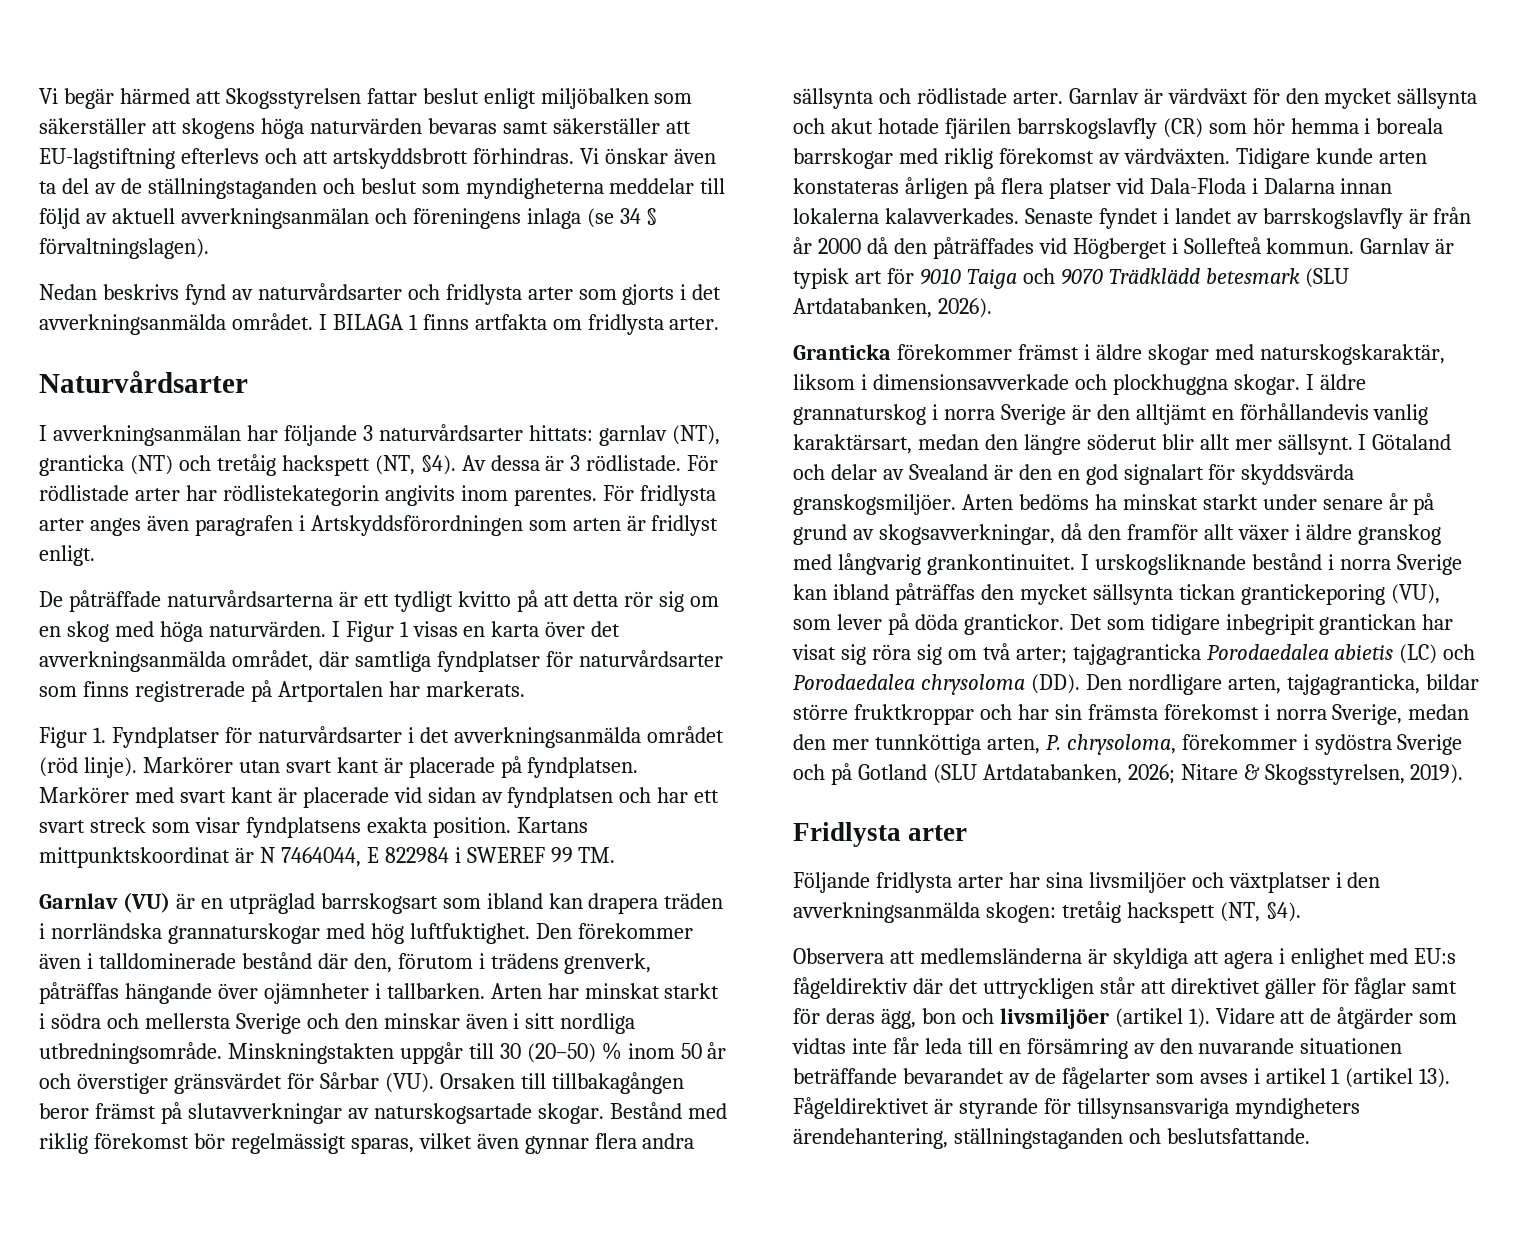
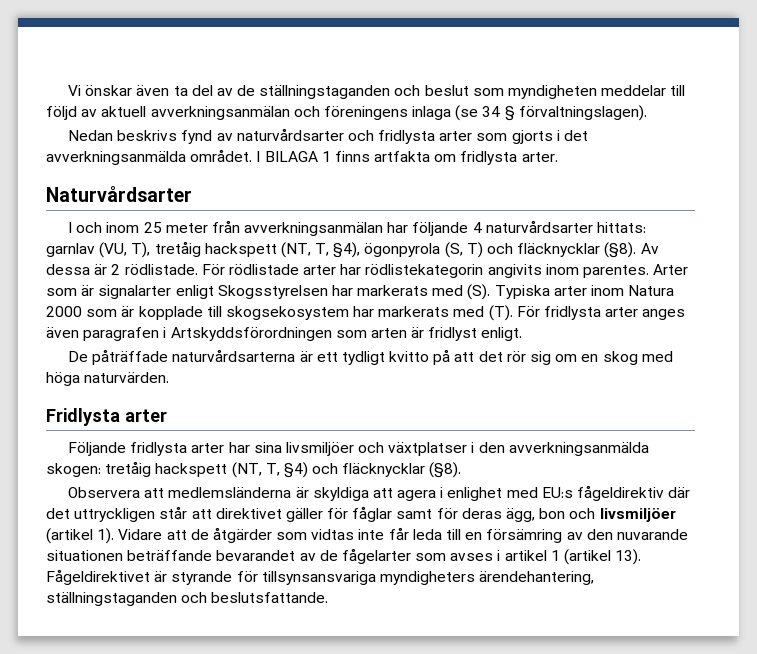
[39,88,693,109] [39,118,691,139] [39,148,599,169] Vi begär härmed att Skogsstyrelsen fattar beslut enligt miljöbalken som säkerställer att skogens höga naturvärden bevaras samt säkerställer att EU-lagstiftning efterlevs och att artskyddsbrott förhindras. Vi -> [67,85,81,96] Vi
[465,178,604,199] myndigheterna -> [508,85,598,99] myndigheten
(47, 433) none -> [76,220,240,233] och inom 25 meter från
[362,425,373,441] 3 -> [472,222,482,233] 4
[671,425,720,445] [39,454,456,476] (NT), granticka (NT) och tretåig hackspett (NT, §4). -> [99,241,637,258] (VU, T), tretåig hackspett (NT, T, §4), ögonpyrola (S, T) och fläcknycklar (§8).
[570,455,581,471] 3 -> [111,264,121,275] 2
(597, 497) none -> [653,264,689,275] [46,284,675,300] [46,305,513,321] Arter som är signalarter enligt Skogsstyrelsen har markerats med (S). Typiska arter inom Natura 2000 som är kopplade till skogsekosystem har markerats med (T).
[573,591,619,607] detta -> [478,351,503,362] det
[331,621,621,642] [39,650,723,672] [39,680,525,702] [39,726,724,748] [39,756,639,778] [39,787,720,808] [39,817,588,838] [39,847,616,868] [39,892,724,914] [39,923,693,944] [39,952,652,974] [39,982,720,1004] [39,1013,636,1034] [39,1042,727,1064] [39,1072,684,1094] [39,1102,727,1124] [39,1133,695,1154] [793,88,1478,109] [793,118,1444,139] [793,148,1427,169] [793,177,1393,199] [793,207,1472,229] [793,237,1455,259] [793,268,1350,289] [793,298,992,318] [793,344,1445,365] [793,374,1366,395] [793,403,1429,425] [793,434,1452,455] [793,464,1355,485] [793,493,1435,515] [793,523,1442,545] [793,553,1462,575] [793,583,1440,605] [793,613,1454,635] [792,643,1476,665] [793,674,1479,695] [793,704,1470,725] [793,734,1463,755] [793,763,1464,785] I Figur 1 visas en karta över det avverkningsanmälda området, där samtliga fyndplatser för naturvårdsarter som finns registrerade på Artportalen har markerats. // Figur 1. Fyndplatser för naturvårdsarter i det avverkningsanmälda området (röd linje). Markörer utan svart kant är placerade på fyndplatsen. Markörer med svart kant är placerade vid sidan av fyndplatsen och har ett svart streck som visar fyndplatsens exakta position. Kartans mittpunktskoordinat är N 7464044, E 822984 i SWEREF 99 TM. // Garnlav (VU) är en utpräglad barrskogsart som ibland kan drapera träden i norrländska grannaturskogar med hög luftfuktighet. Den förekommer även i talldominerade bestånd där den, förutom i trädens grenverk, påträffas hängande över ojämnheter i tallbarken. Arten har minskat starkt i södra och mellersta Sverige och den minskar även i sitt nordliga utbredningsområde. Minskningstakten uppgår till 30 (20–50) % inom 50 år och överstiger gränsvärdet för Sårbar (VU). Orsaken till tillbakagången beror främst på slutavverkningar av naturskogsartade skogar. Bestånd med riklig förekomst bör regelmässigt sparas, vilket även gynnar flera andra sällsynta och rödlistade arter. Garnlav är värdväxt för den mycket sällsynta och akut hotade fjärilen barrskogslavfly (CR) som hör hemma i boreala barrskogar med riklig förekomst av värdväxten. Tidigare kunde arten konstateras årligen på flera platser vid Dala-Floda i Dalarna innan lokalerna kalavverkades. Senaste fyndet i landet av barrskogslavfly är från år 2000 då den påträffades vid Högberget i Sollefteå kommun. Garnlav är typisk art för 9010 Taiga och 9070 Trädklädd betesmark (SLU Artdatabanken, 2026). // Granticka förekommer främst i äldre skogar med naturskogskaraktär, liksom i dimensionsavverkade och plockhuggna skogar. I äldre grannaturskog i norra Sverige är den alltjämt en förhållandevis vanlig karaktärsart, medan den längre söderut blir allt mer sällsynt. I Götaland och delar av Svealand är den en god signalart för skyddsvärda granskogsmiljöer. Arten bedöms ha minskat starkt under senare år på grund av skogsavverkningar, då den framför allt växer i äldre granskog med långvarig grankontinuitet. I urskogsliknande bestånd i norra Sverige kan ibland påträffas den mycket sällsynta tickan grantickeporing (VU), som lever på döda grantickor. Det som tidigare inbegripit grantickan har visat sig röra sig om två arter; tajgagranticka Porodaedalea abietis (LC) och Porodaedalea chrysoloma (DD). Den nordligare arten, tajgagranticka, bildar större fruktkroppar och har sin främsta förekomst i norra Sverige, medan den mer tunnköttiga arten, P. chrysoloma, förekommer i sydöstra Sverige och på Gotland (SLU Artdatabanken, 2026; Nitare & Skogsstyrelsen, 2019). -> (170, 377) none
[1265,902,1301,922] §4). -> [265,462,462,478] T, §4) och fläcknycklar (§8).

